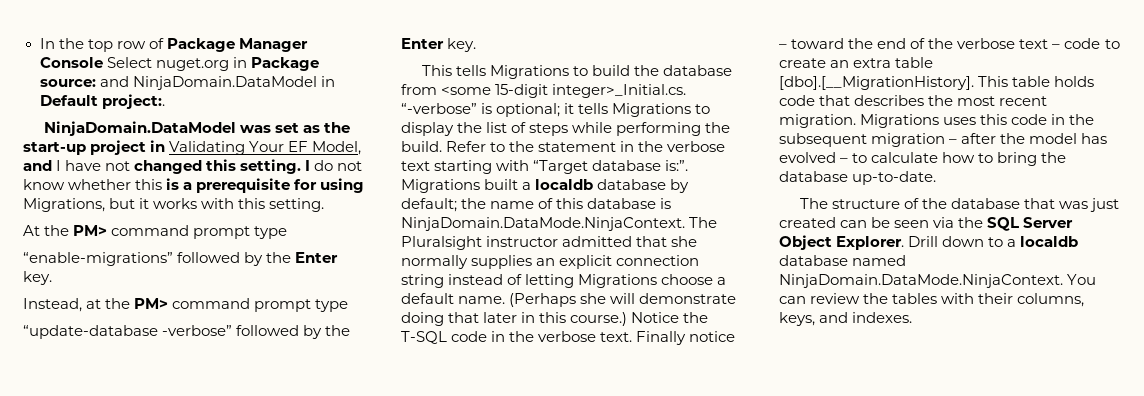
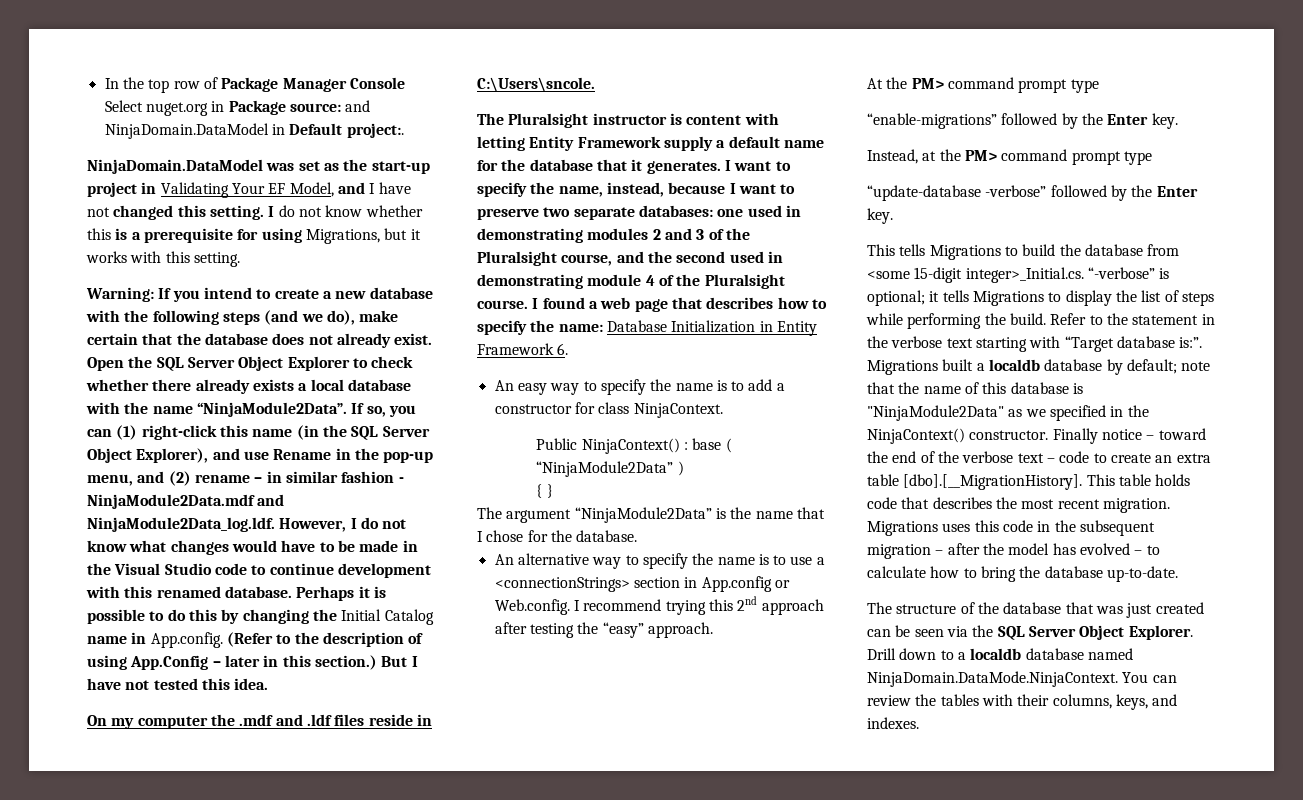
(325, 205) none -> [86,287,433,302] [86,310,399,325] [87,333,433,348] [87,356,414,371] [86,379,411,394] [86,402,416,417] [87,425,430,440] [87,448,434,463] [87,471,404,486] [87,494,285,509] [87,517,407,532] [87,540,418,555] [87,563,431,578] [86,586,386,601] [87,609,434,625] [87,632,424,648] [87,655,418,670] [87,678,269,690] [87,714,432,729] [477,77,595,92] [477,113,779,128] [477,136,824,151] [477,159,791,174] [477,182,796,197] [477,205,801,220] [477,228,750,243] [477,251,783,266] [477,274,785,289] [477,297,827,312] [477,320,817,336] [477,343,569,355] [494,379,785,395] [494,402,723,418] [536,438,732,454] [536,461,684,477] [536,484,553,498] [477,507,825,523] [477,530,638,542] [494,553,825,569] [494,576,790,592] [494,596,824,615] [494,622,713,638] // Warning: If you intend to create a new database with the following steps (and we do), make certain that the database does not already exist. Open the SQL Server Object Explorer to check whether there already exists a local database with the name “NinjaModule2Data”. If so, you can (1) right-click this name (in the SQL Server Object Explorer), and use Rename in the pop-up menu, and (2) rename – in similar fashion - NinjaModule2Data.mdf and NinjaModule2Data_log.ldf. However, I do not know what changes would have to be made in the Visual Studio code to continue development with this renamed database. Perhaps it is possible to do this by changing the Initial Catalog name in App.config. (Refer to the description of using App.Config – later in this section.) But I have not tested this idea. // On my computer the .mdf and .ldf files reside in C:\Users\sncole. // The Pluralsight instructor is content with letting Entity Framework supply a default name for the database that it generates. I want to specify the name, instead, because I want to preserve two separate databases: one used in demonstrating modules 2 and 3 of the Pluralsight course, and the second used in demonstrating module 4 of the Pluralsight course. I found a web page that describes how to specify the name: Database Initialization in Entity Framework 6. // An easy way to specify the name is to add a constructor for class NinjaContext. // Public NinjaContext() : base ( “NinjaModule2Data” ) // { } // The argument “NinjaModule2Data” is the name that I chose for the database. // An alternative way to specify the name is to use a <connectionStrings> section in App.config or Web.config. I recommend trying this 2nd approach after testing the “easy” approach.
(457, 205) none -> [1181,361,1211,371] [867,382,895,394] note that
[401,217,718,231] [401,236,698,250] [401,255,700,269] [401,274,727,288] [401,293,737,307] [401,312,709,326] [401,331,633,344] NinjaDomain.DataMode.NinjaContext. The Pluralsight instructor admitted that she normally supplies an explicit connection string instead of letting Migrations choose a default name. (Perhaps she will demonstrate doing that later in this course.) Notice the T-SQL code in the verbose text. -> [867,405,1149,421] [867,428,1049,444] "NinjaModule2Data" as we specified in the NinjaContext() constructor.

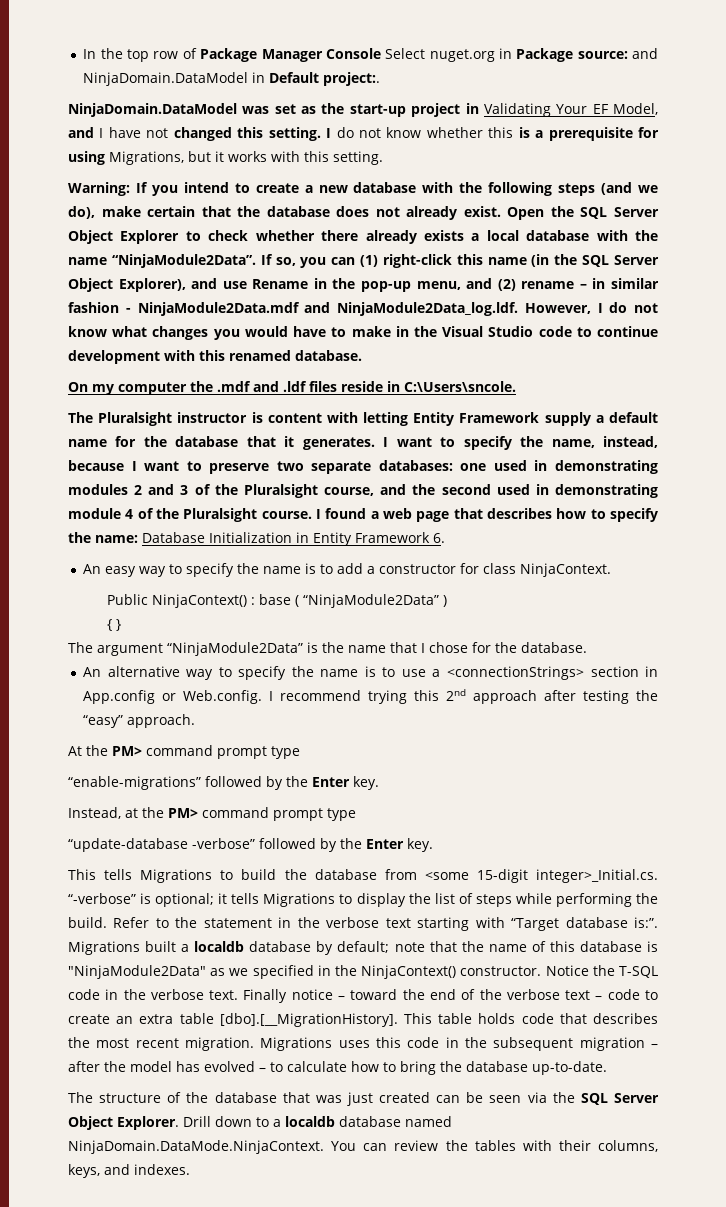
(229, 547) none -> [213,329,240,340] you
[337,540,399,552] be made -> [351,326,391,337] make
[296,586,386,601] [87,609,434,625] [87,632,424,648] [87,655,418,670] [87,678,269,690] Perhaps it is possible to do this by changing the Initial Catalog name in App.config. (Refer to the description of using App.Config – later in this section.) But I have not tested this idea. -> (362, 355) none
(1049, 435) none -> [545,965,658,978] [68,989,239,1000] Notice the T-SQL code in the verbose text.

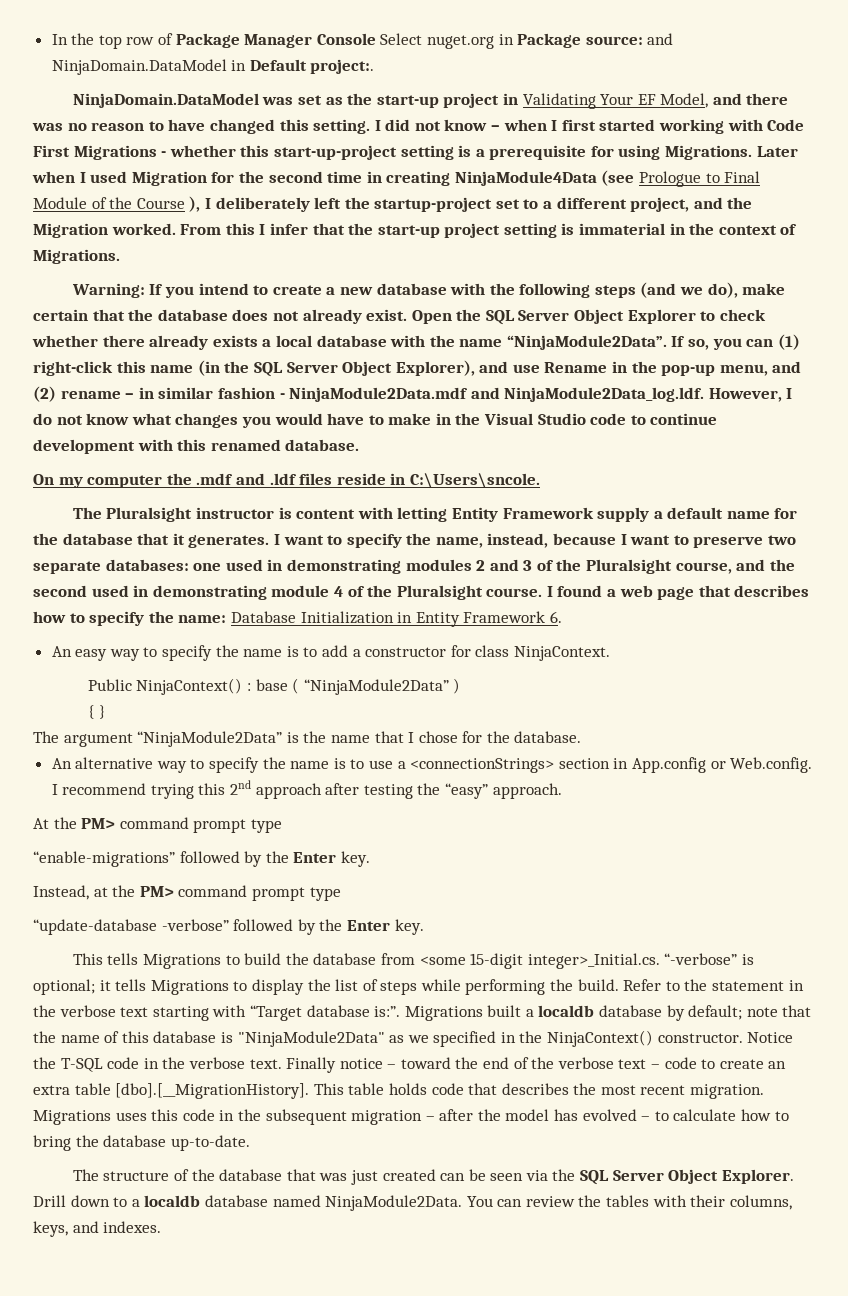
[99,127,169,138] I have not -> [746,93,789,105] [32,119,206,131] there was no reason to have
[336,127,514,138] do not know whether this -> [385,119,805,134] [33,145,454,160] did not know – when I first started working with Code First Migrations - whether this start-up-project setting
[109,151,383,165] Migrations, but it works with this setting. -> [665,145,798,160] [32,170,761,187] [33,196,753,212] [33,223,798,238] [33,249,120,264] Migrations. Later when I used Migration for the second time in creating NinjaModule4Data (see Prologue to Final Module of the Course ), I deliberately left the startup-project set to a different project, and the Migration worked. From this I infer that the start-up project setting is immaterial in the context of Migrations.
[68,1140,324,1154] NinjaDomain.DataMode.NinjaContext. -> [325,1195,463,1211] NinjaModule2Data.

